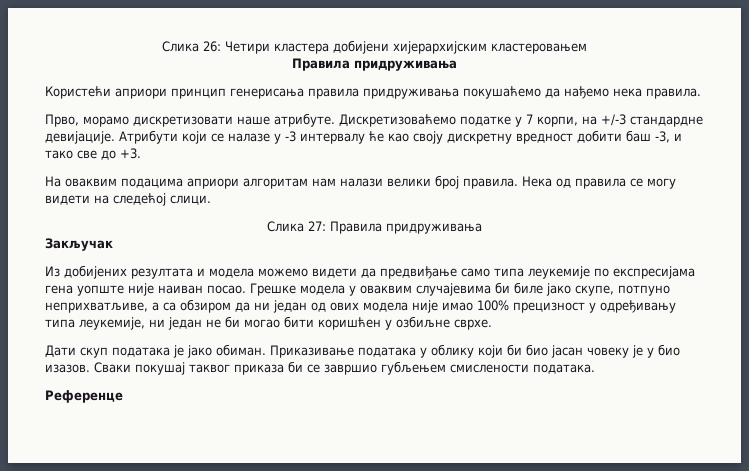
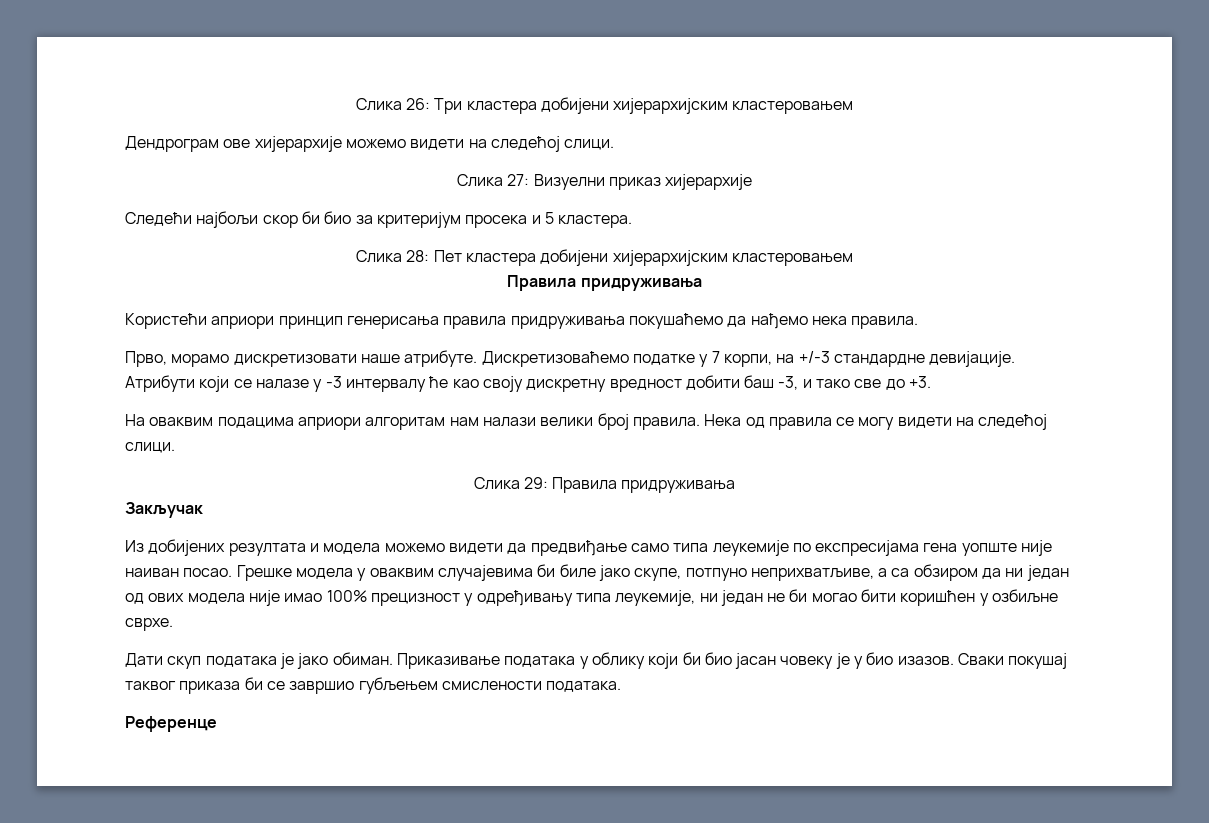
[225,41,270,54] Четири -> [434,97,854,114] [125,136,615,152] [456,174,753,190] [125,211,633,228] [356,250,462,263] Три кластера добијени хијерархијским кластеровањем // Дендрограм ове хијерархије можемо видети на следећој слици. // Слика 27: Визуелни приказ хијерархије // Следећи најбољи скор би био за критеријум просека и 5 кластера. // Слика 28: Пет
[308,221,326,231] 27: -> [523,477,548,489] 29:

